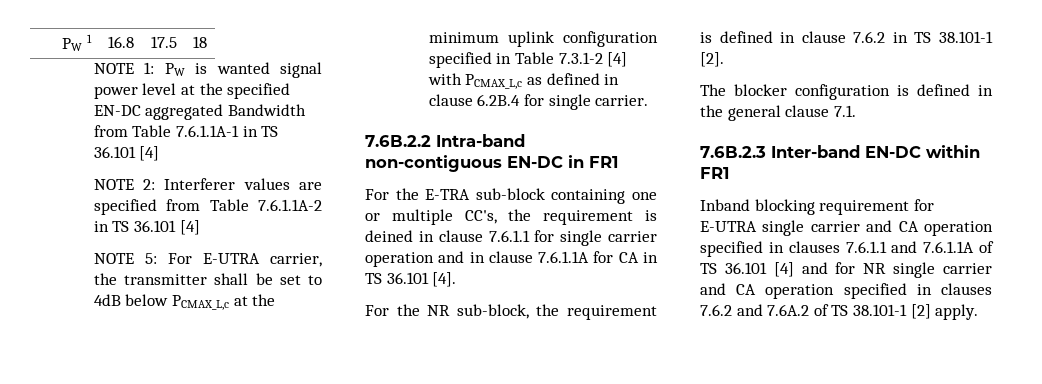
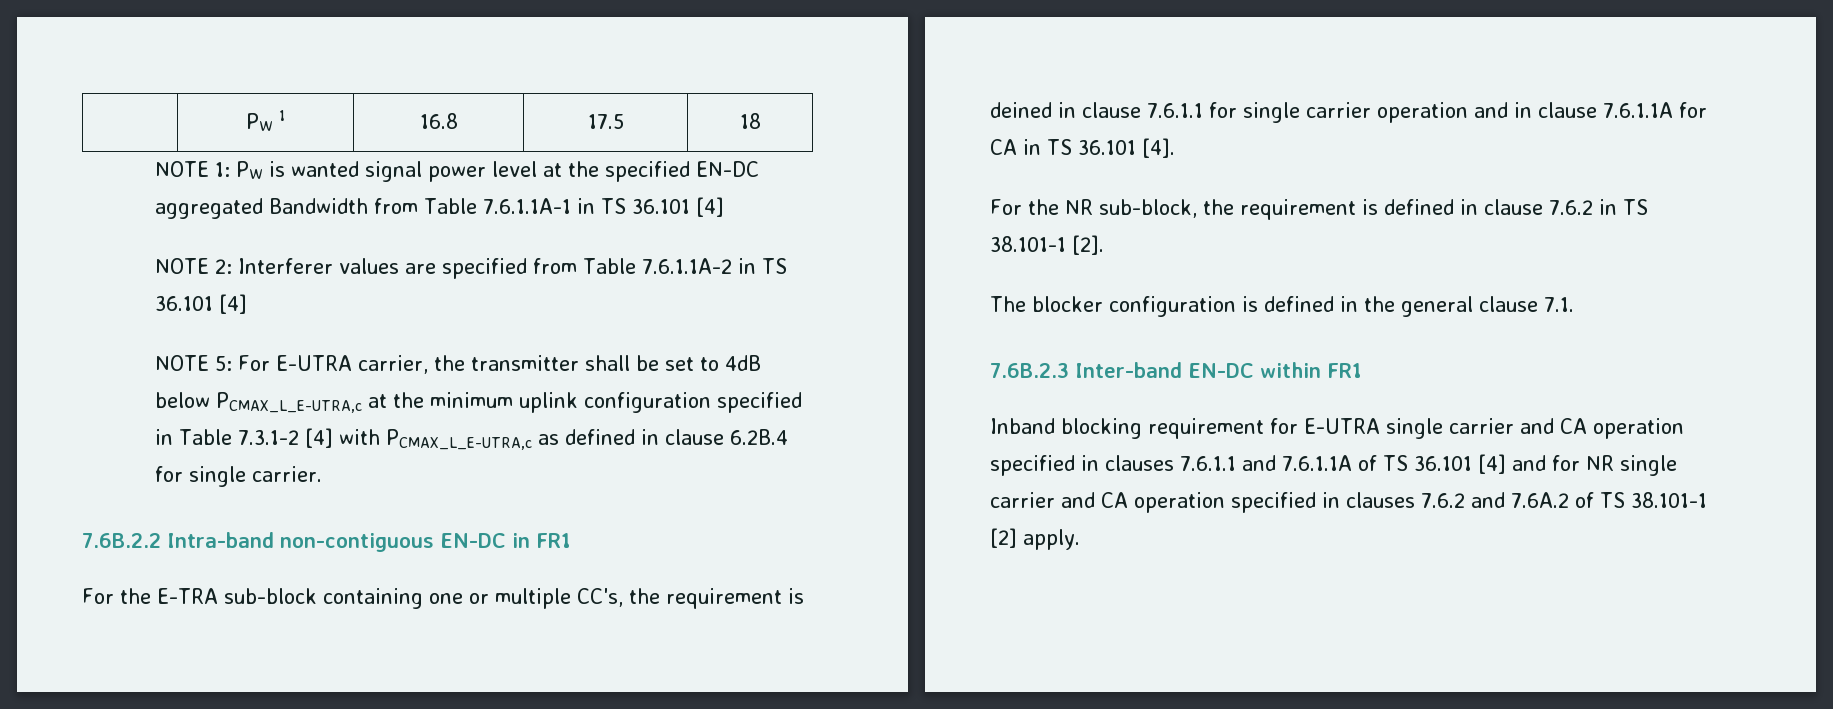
[171,295,229,310] PCMAX_L,c -> [216,392,363,413] PCMAX_L_E-UTRA,c
[465,74,523,89] PCMAX_L,c -> [386,429,533,450] PCMAX_L_E-UTRA,c

